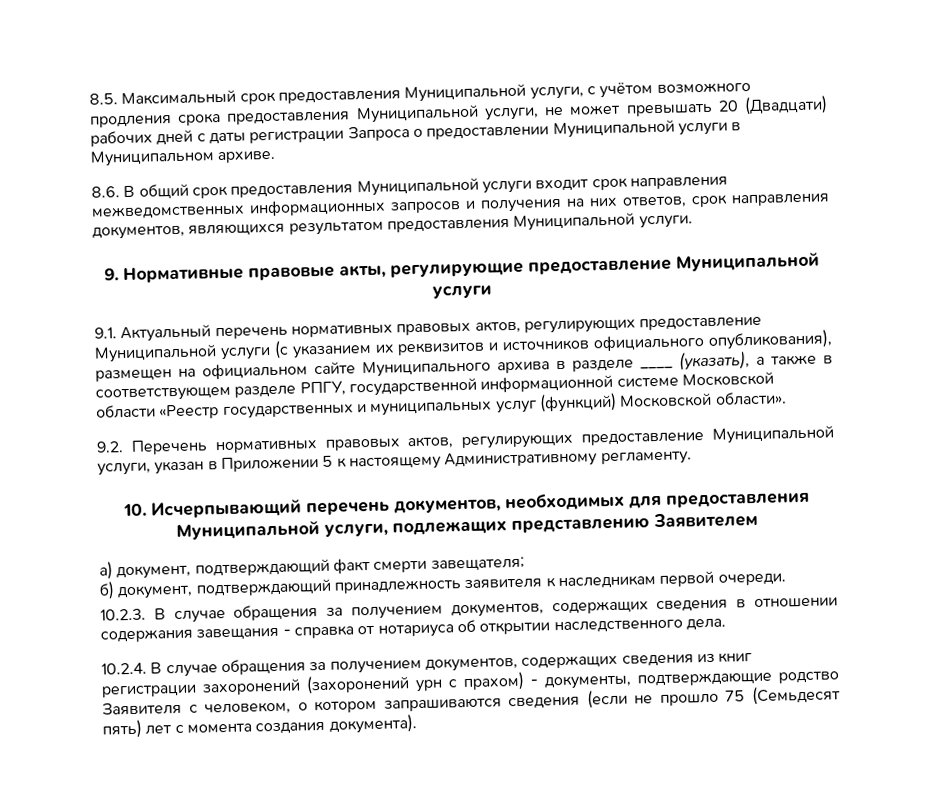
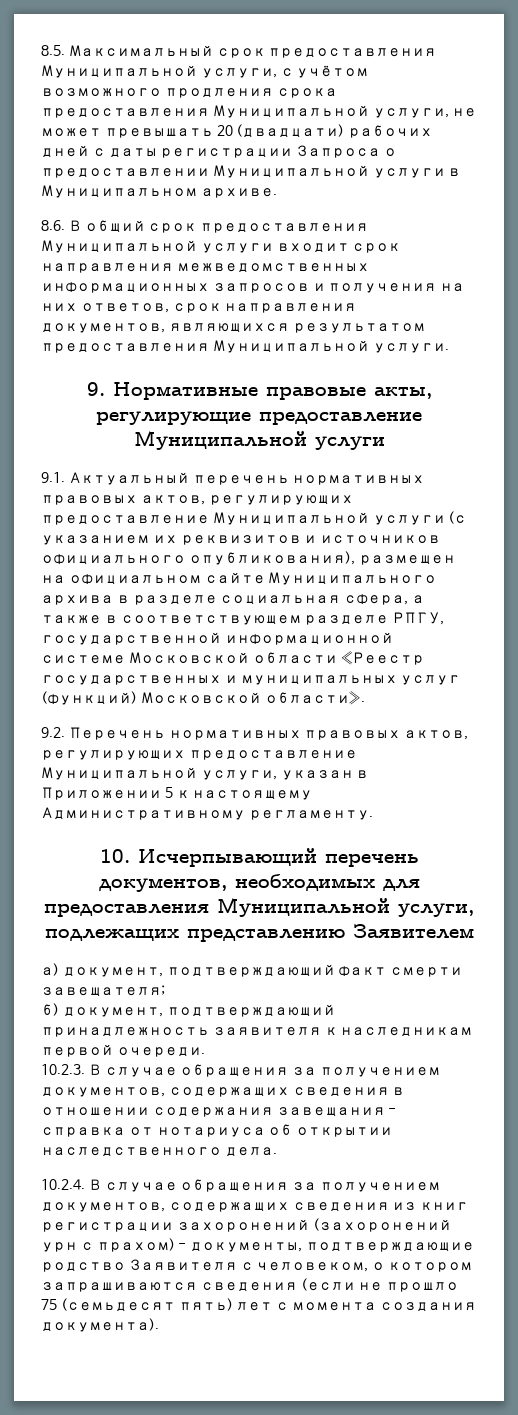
[743,95,828,116] (Двадцати) -> [236,124,345,138] (двадцати)
[640,351,750,371] ____ (указать), -> [220,594,409,605] социальная сфера,
[751,685,841,706] (Семьдесят -> [60,1298,175,1312] (семьдесят

